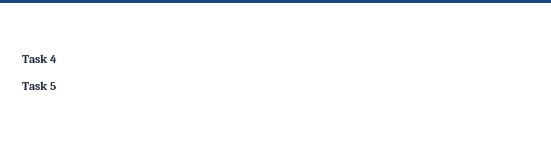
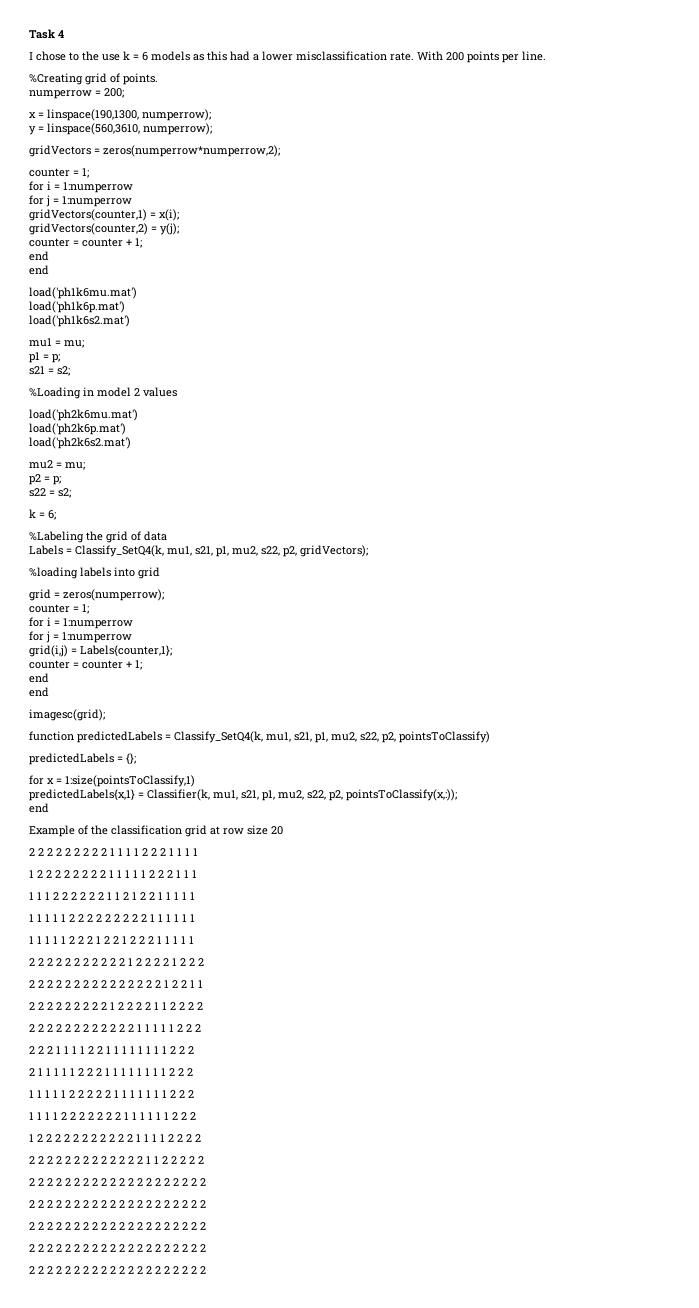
[22,81,57,90] Task 5 -> [29,51,546,63] [29,73,158,85] [29,88,124,99] [29,109,211,121] [29,123,212,135] [29,145,280,157] [29,168,89,178] [29,181,133,193] [29,195,132,207] [29,209,179,221] [29,223,179,235] [29,238,142,248] [29,251,49,261] [29,265,49,275] [29,287,137,299] [29,301,125,313] [29,315,130,327] [29,338,84,348] [29,352,60,363] [29,366,70,376] [29,387,177,399] [29,409,138,421] [29,423,126,435] [29,437,131,449] [29,460,85,470] [29,474,61,485] [29,488,71,498] [29,509,56,520] [29,531,167,543] [29,545,368,557] [29,567,160,579] [29,589,164,601] [29,604,89,614] [29,617,133,629] [29,631,132,643] [29,645,172,657] [29,660,142,670] [29,673,49,683] [29,687,49,697] [29,709,105,721] [29,731,490,743] [29,753,136,765] [29,775,195,787] [29,789,457,801] [29,803,49,813] [29,825,283,837] [29,848,198,856] [29,870,197,878] [29,892,195,900] [29,914,195,922] [29,936,194,944] [29,958,204,966] [29,980,203,988] [29,1002,203,1010] [29,1024,201,1032] [29,1046,194,1054] [29,1068,193,1076] [29,1090,194,1098] [29,1112,196,1120] [29,1134,201,1142] [29,1156,204,1164] [29,1178,206,1186] [29,1200,206,1208] [29,1222,206,1230] [29,1244,206,1252] [29,1266,206,1274] I chose to the use k = 6 models as this had a lower misclassification rate. With 200 points per line. // %Creating grid of points. // numperrow = 200; // x = linspace(190,1300, numperrow); // y = linspace(560,3610, numperrow); // gridVectors = zeros(numperrow*numperrow,2); // counter = 1; // for i = 1:numperrow // for j = 1:numperrow // gridVectors(counter,1) = x(i); // gridVectors(counter,2) = y(j); // counter = counter + 1; // end // end // load('ph1k6mu.mat') // load('ph1k6p.mat') // load('ph1k6s2.mat') // mu1 = mu; // p1 = p; // s21 = s2; // %Loading in model 2 values // load('ph2k6mu.mat') // load('ph2k6p.mat') // load('ph2k6s2.mat') // mu2 = mu; // p2 = p; // s22 = s2; // k = 6; // %Labeling the grid of data // Labels = Classify_SetQ4(k, mu1, s21, p1, mu2, s22, p2, gridVectors); // %loading labels into grid // grid = zeros(numperrow); // counter = 1; // for i = 1:numperrow // for j = 1:numperrow // grid(i,j) = Labels{counter,1}; // counter = counter + 1; // end // end // imagesc(grid); // function predictedLabels = Classify_SetQ4(k, mu1, s21, p1, mu2, s22, p2, pointsToClassify) // predictedLabels = {}; // for x = 1:size(pointsToClassify,1) // predictedLabels{x,1} = Classifier(k, mu1, s21, p1, mu2, s22, p2, pointsToClassify(x,:)); // end // Example of the classification grid at row size 20 // 2 2 2 2 2 2 2 2 2 1 1 1 1 2 2 2 1 1 1 1 // 1 2 2 2 2 2 2 2 2 1 1 1 1 1 2 2 2 1 1 1 // 1 1 1 2 2 2 2 2 2 1 1 2 1 2 2 1 1 1 1 1 // 1 1 1 1 1 2 2 2 2 2 2 2 2 2 1 1 1 1 1 1 // 1 1 1 1 1 2 2 2 1 2 2 1 2 2 2 1 1 1 1 1 // 2 2 2 2 2 2 2 2 2 2 2 1 2 2 2 2 1 2 2 2 // 2 2 2 2 2 2 2 2 2 2 2 2 2 2 2 1 2 2 1 1 // 2 2 2 2 2 2 2 2 2 1 2 2 2 2 1 1 2 2 2 2 // 2 2 2 2 2 2 2 2 2 2 2 2 1 1 1 1 1 2 2 2 // 2 2 2 1 1 1 1 2 2 1 1 1 1 1 1 1 1 2 2 2 // 2 1 1 1 1 1 2 2 2 1 1 1 1 1 1 1 1 2 2 2 // 1 1 1 1 1 2 2 2 2 2 1 1 1 1 1 1 1 2 2 2 // 1 1 1 1 2 2 2 2 2 2 2 1 1 1 1 1 1 2 2 2 // 1 2 2 2 2 2 2 2 2 2 2 2 1 1 1 1 2 2 2 2 // 2 2 2 2 2 2 2 2 2 2 2 2 2 1 1 2 2 2 2 2 // 2 2 2 2 2 2 2 2 2 2 2 2 2 2 2 2 2 2 2 2 // 2 2 2 2 2 2 2 2 2 2 2 2 2 2 2 2 2 2 2 2 // 2 2 2 2 2 2 2 2 2 2 2 2 2 2 2 2 2 2 2 2 // 2 2 2 2 2 2 2 2 2 2 2 2 2 2 2 2 2 2 2 2 // 2 2 2 2 2 2 2 2 2 2 2 2 2 2 2 2 2 2 2 2

